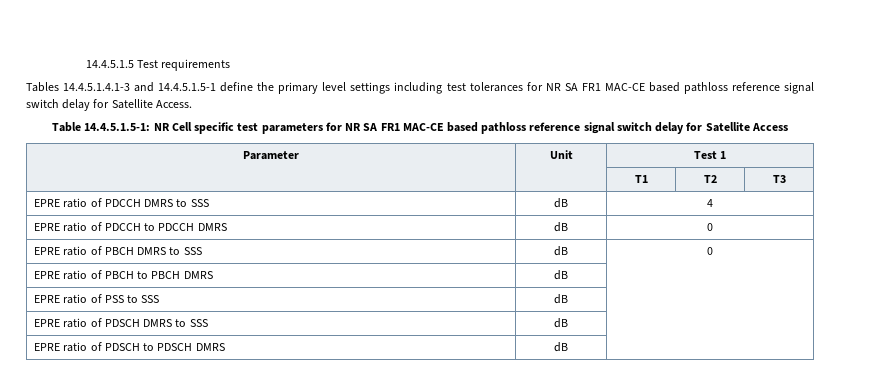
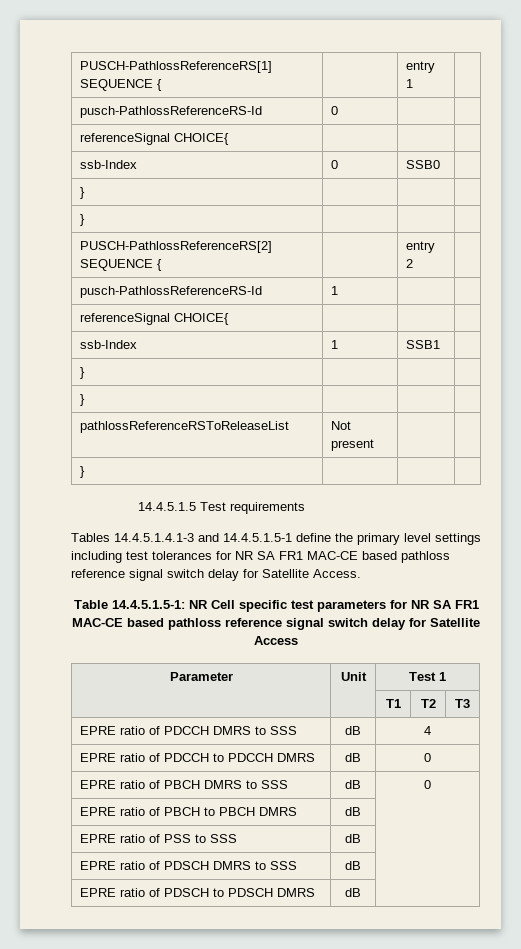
(85, 64) none -> [80,61,273,73] [80,79,163,91] [406,61,436,73] [406,79,414,88] [80,106,263,118] [331,106,339,115] [80,133,230,145] [80,160,138,169] [331,160,339,169] [406,160,441,169] [80,187,86,199] [80,214,86,226] [80,241,273,253] [80,259,163,271] [406,241,436,253] [406,259,414,268] [80,286,263,298] [331,286,339,295] [80,313,230,325] [80,340,138,349] [331,340,339,349] [406,340,441,349] [80,367,86,379] [80,394,86,406] [80,421,290,433] [331,421,352,430] [331,439,375,451] [80,466,86,478] PUSCH-PathlossReferenceRS[1] SEQUENCE { | | entry 1 | // pusch-PathlossReferenceRS-Id | 0 | | // referenceSignal CHOICE{ | | | // ssb-Index | 0 | SSB0 | // } | | | // } | | | // PUSCH-PathlossReferenceRS[2] SEQUENCE { | | entry 2 | // pusch-PathlossReferenceRS-Id | 1 | | // referenceSignal CHOICE{ | | | // ssb-Index | 1 | SSB1 | // } | | | // } | | | // pathlossReferenceRSToReleaseList | Not present | | // } | | | //

